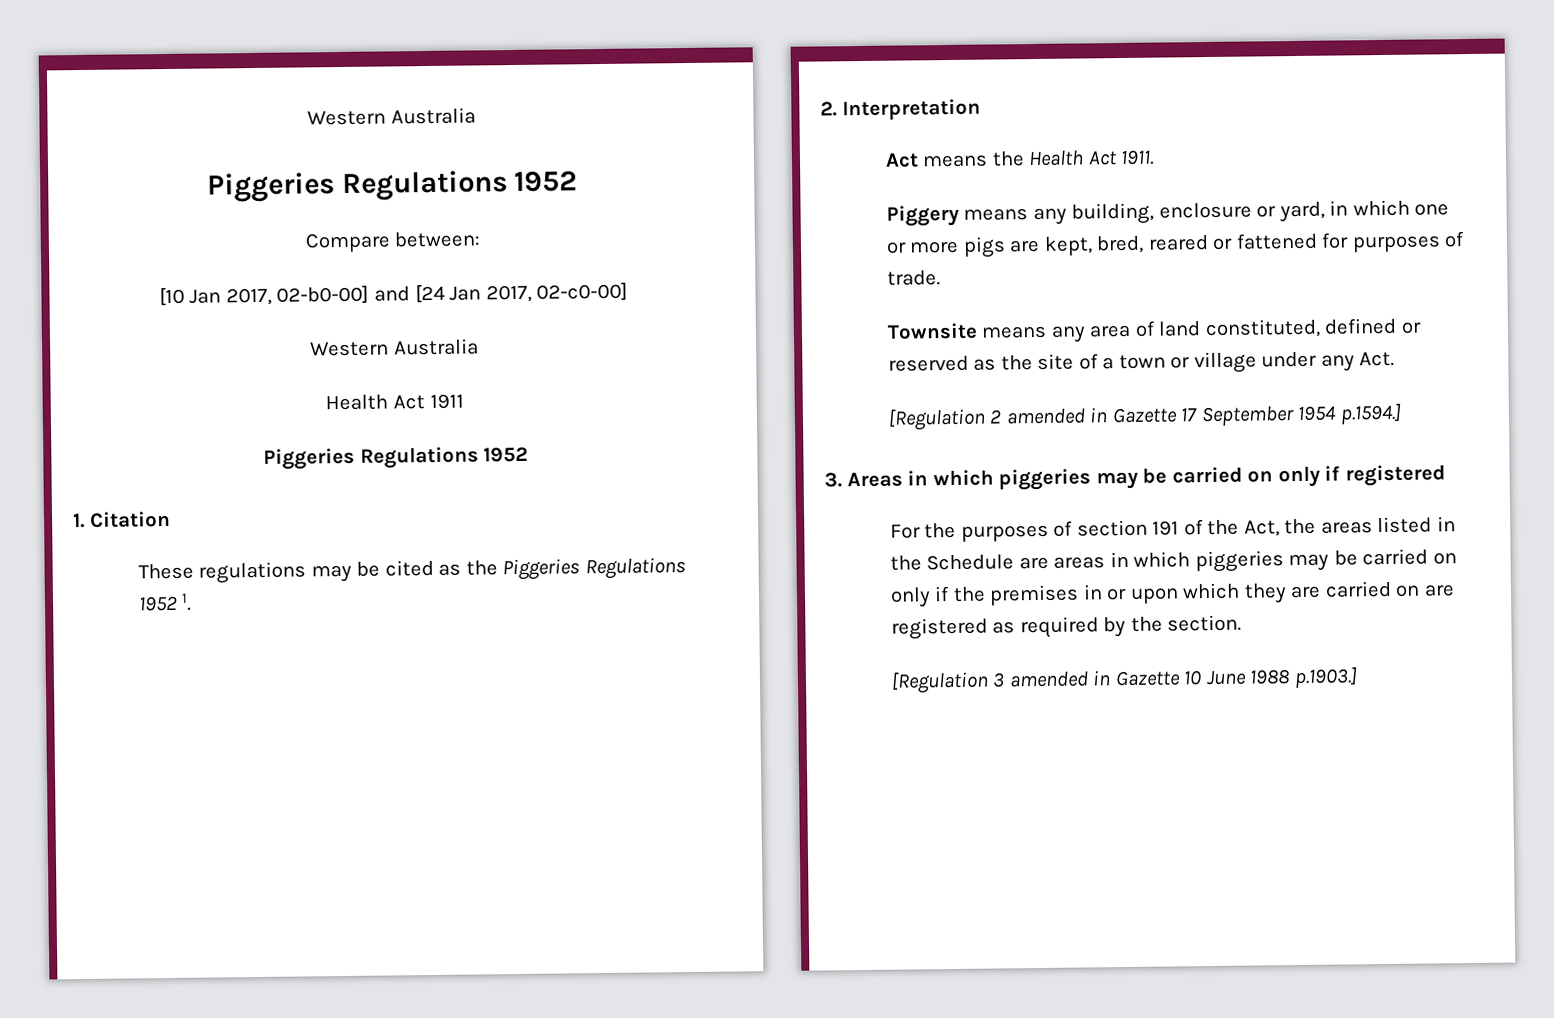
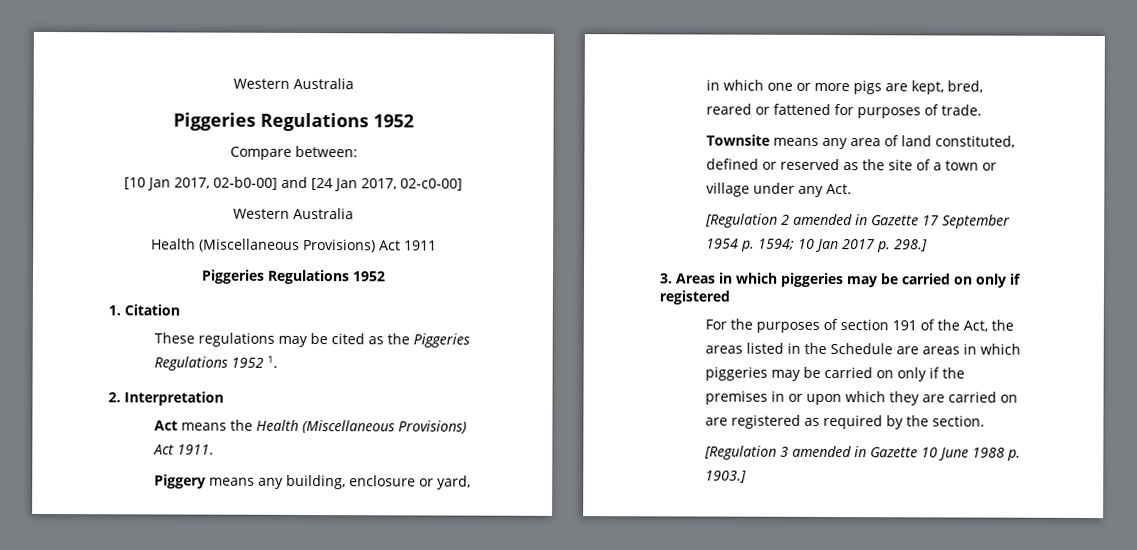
(389, 402) none -> [198,238,376,253] (Miscellaneous Provisions)
(1085, 158) none -> [302,419,468,434] (Miscellaneous Provisions)
[1339,403,1402,425] p.1594.] -> [741,238,929,253] p. 1594; 10 Jan 2017 p. 298.]
[1293,667,1358,689] p.1903.] -> [1007,449,1022,461] [705,470,748,483] p. 1903.]

